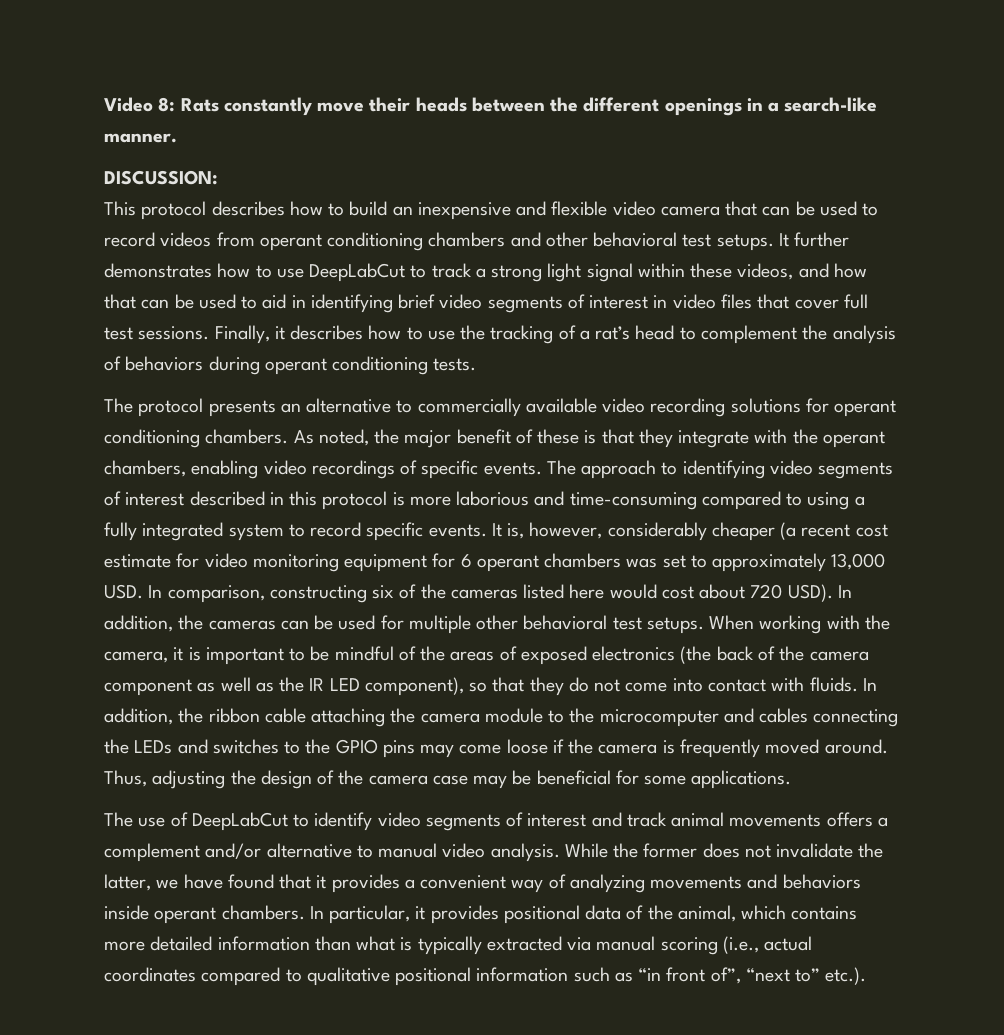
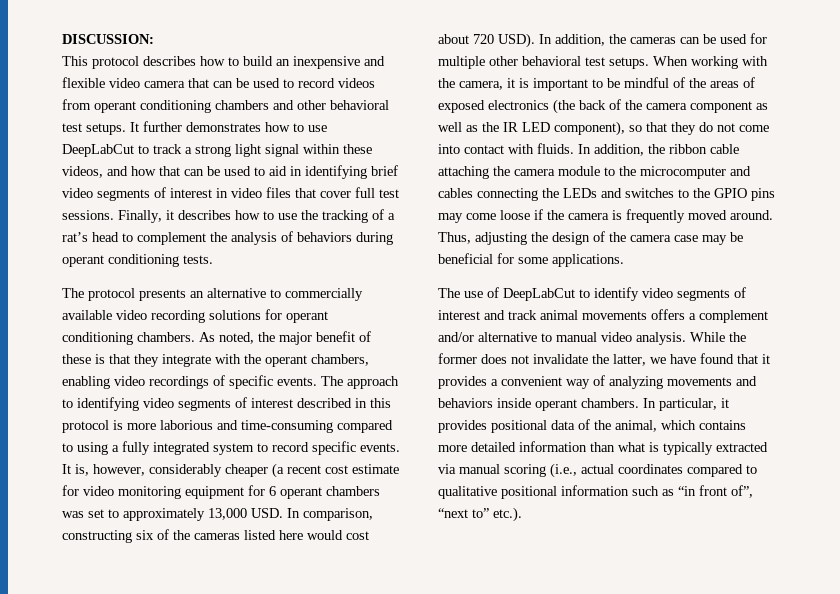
[104,97,878,116] [104,133,177,143] Video 8: Rats constantly move their heads between the different openings in a search-like manner. // -> (62, 39) none

